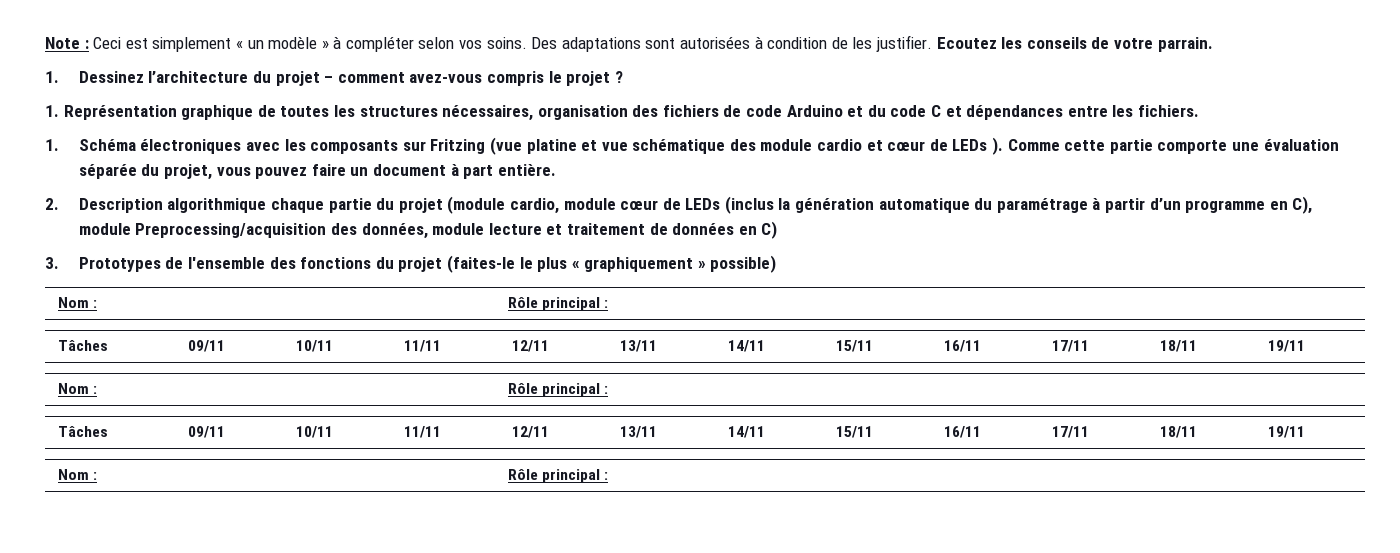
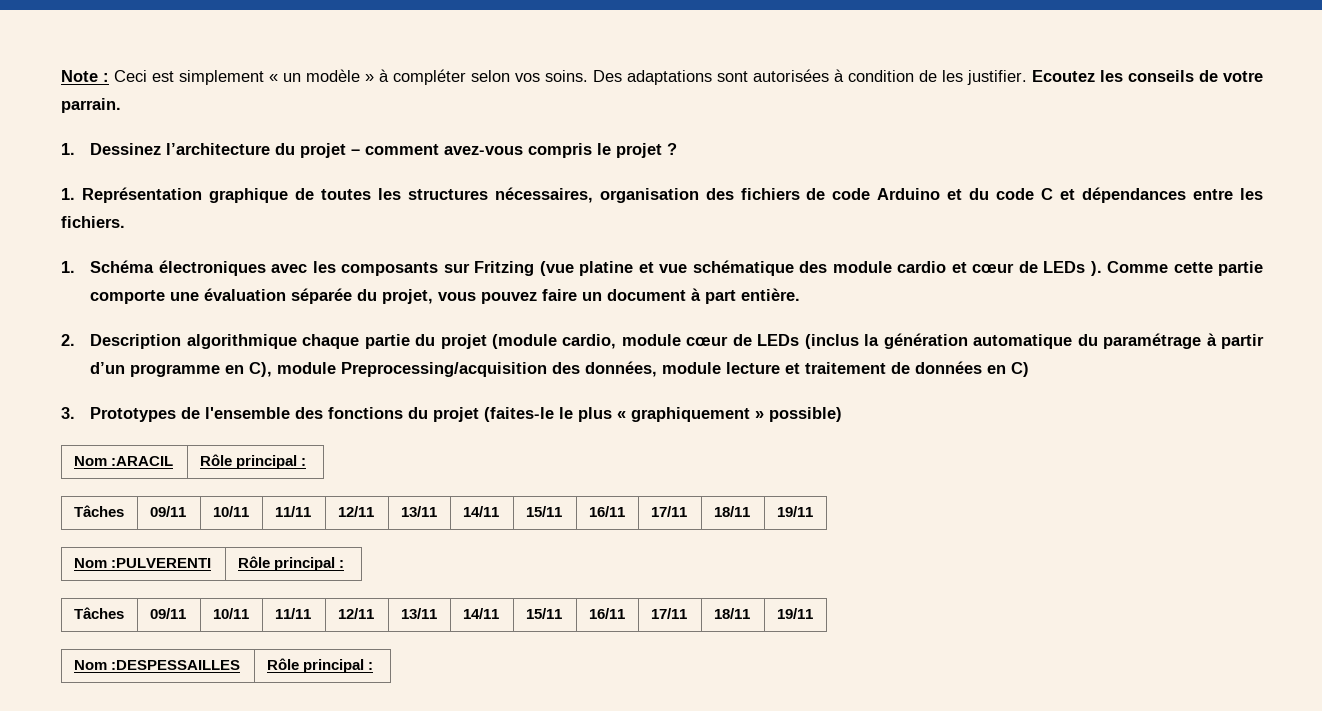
[93,300,98,308] : -> [110,456,173,466] :ARACIL
[93,386,98,394] : -> [110,558,211,568] :PULVERENTI
[93,472,98,480] : -> [110,660,240,670] :DESPESSAILLES

